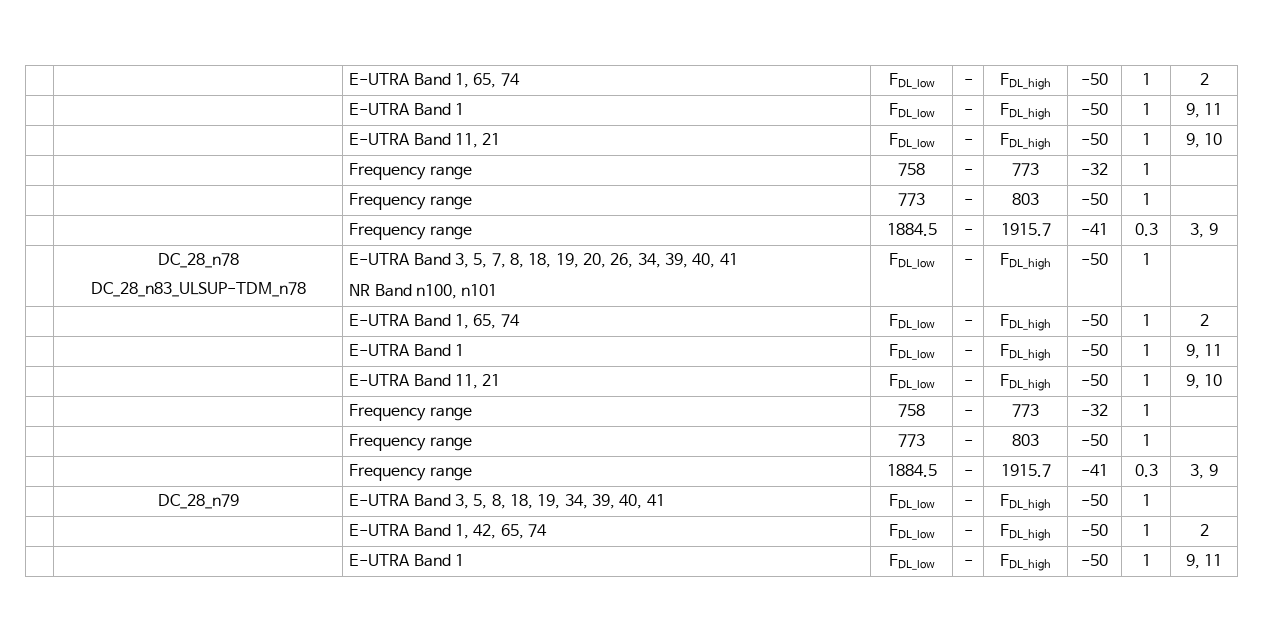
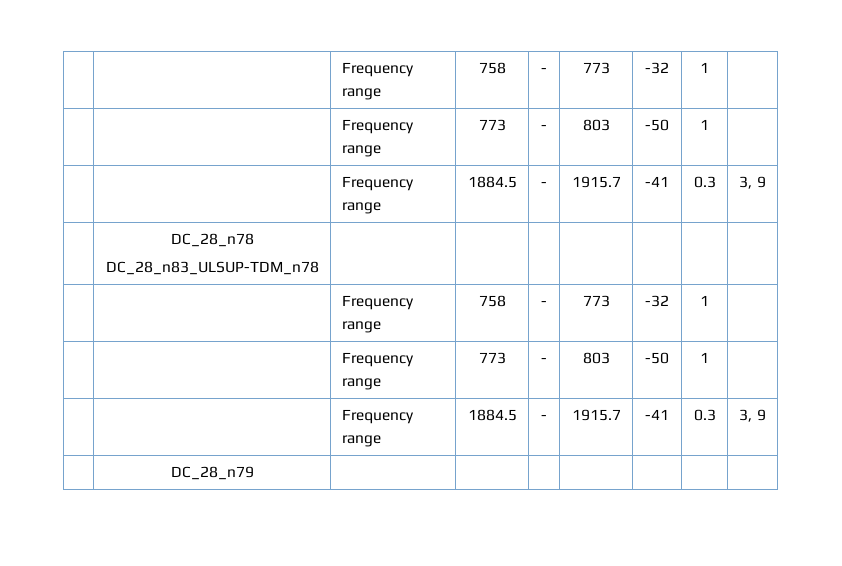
[349,73,520,88] [888,73,935,89] [963,79,973,85] [1000,73,1051,90] [1081,73,1108,85] [1141,73,1151,85] [1199,73,1209,85] [349,103,465,116] [888,103,935,119] [963,109,973,115] [1000,103,1051,120] [1081,103,1108,115] [1141,103,1151,115] [1185,103,1223,118] [349,133,501,148] [888,133,935,149] [963,139,973,145] [1000,133,1051,150] [1081,133,1108,145] [1141,133,1151,145] [1185,133,1223,148] | | E-UTRA Band 1, 65, 74 | FDL_low | - | FDL_high | -50 | 1 | 2 // | | E-UTRA Band 1 | FDL_low | - | FDL_high | -50 | 1 | 9, 11 // | | E-UTRA Band 11, 21 | FDL_low | - | FDL_high | -50 | 1 | 9, 10 // | -> (341, 69) |
[349,253,738,268] [349,284,498,299] [888,253,935,269] [963,259,973,265] [1000,253,1051,270] [1081,253,1108,265] [1141,253,1151,265] [349,314,520,329] [888,314,935,330] [963,320,973,326] [1000,314,1051,331] [1081,314,1108,326] [1141,314,1151,326] [1199,314,1209,326] [349,344,465,357] [888,344,935,360] [963,350,973,356] [1000,344,1051,361] [1081,344,1108,356] [1141,344,1151,356] [1185,344,1223,359] [349,374,501,389] [888,374,935,390] [963,380,973,386] [1000,374,1051,391] [1081,374,1108,386] [1141,374,1151,386] [1185,374,1223,389] E-UTRA Band 3, 5, 7, 8, 18, 19, 20, 26, 34, 39, 40, 41 // NR Band n100, n101 | FDL_low | - | FDL_high | -50 | 1 | // | | E-UTRA Band 1, 65, 74 | FDL_low | - | FDL_high | -50 | 1 | 2 // | | E-UTRA Band 1 | FDL_low | - | FDL_high | -50 | 1 | 9, 11 // | | E-UTRA Band 11, 21 | FDL_low | - | FDL_high | -50 | 1 | 9, 10 -> (319, 268) | | | | | |
[349,494,665,509] [888,494,935,510] [963,500,973,506] [1000,494,1051,511] [1081,494,1108,506] [1141,494,1151,506] [349,524,548,539] [888,524,935,540] [963,530,973,536] [1000,524,1051,541] [1081,524,1108,536] [1141,524,1151,536] [1199,524,1209,536] [349,554,465,567] [888,554,935,570] [963,560,973,566] [1000,554,1051,571] [1081,554,1108,566] [1141,554,1151,566] [1185,554,1223,569] E-UTRA Band 3, 5, 8, 18, 19, 34, 39, 40, 41 | FDL_low | - | FDL_high | -50 | 1 | // | | E-UTRA Band 1, 42, 65, 74 | FDL_low | - | FDL_high | -50 | 1 | 2 // | | E-UTRA Band 1 | FDL_low | - | FDL_high | -50 | 1 | 9, 11 -> (254, 473) | | | | | |

